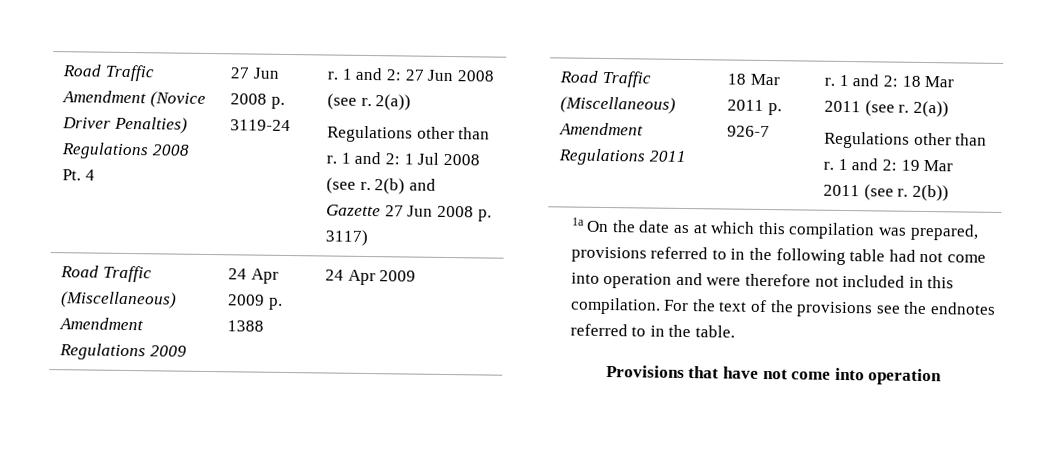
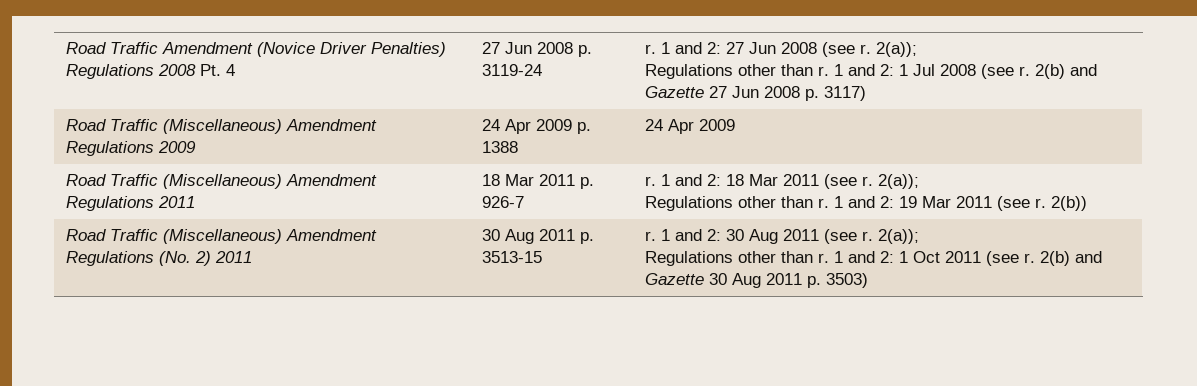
[375,94,412,111] 2(a)) -> [876,42,918,57] 2(a));
[913,100,950,118] 2(a)) -> [878,174,920,189] 2(a));
[571,217,979,241] [570,246,986,266] [570,272,955,289] [569,297,996,318] [569,323,736,338] [605,365,943,386] // 1a On the date as at which this compilation was prepared, provisions referred to in the following table had not come into operation and were therefore not included in this compilation. For the text of the provisions see the endnotes referred to in the table. // Provisions that have not come into operation -> [66,229,378,244] [66,251,253,266] [482,229,595,244] [482,251,543,263] [645,229,920,244] [645,251,1103,266] [645,273,869,288] // Road Traffic (Miscellaneous) Amendment Regulations (No. 2) 2011 | 30 Aug 2011 p. 3513-15 | r. 1 and 2: 30 Aug 2011 (see r. 2(a)); // Regulations other than r. 1 and 2: 1 Oct 2011 (see r. 2(b) and Gazette 30 Aug 2011 p. 3503)

